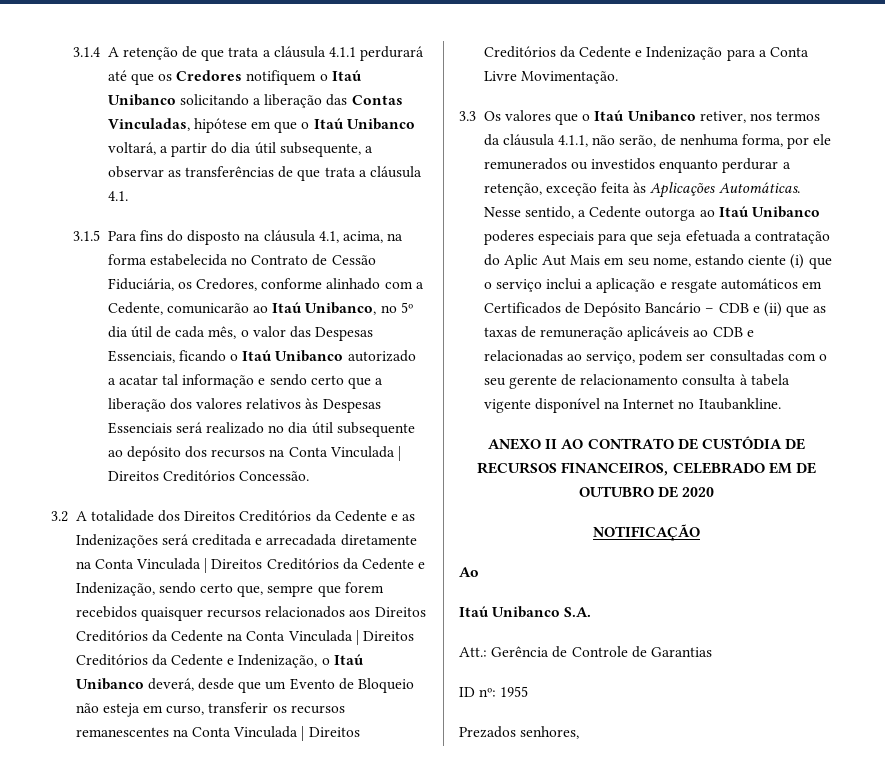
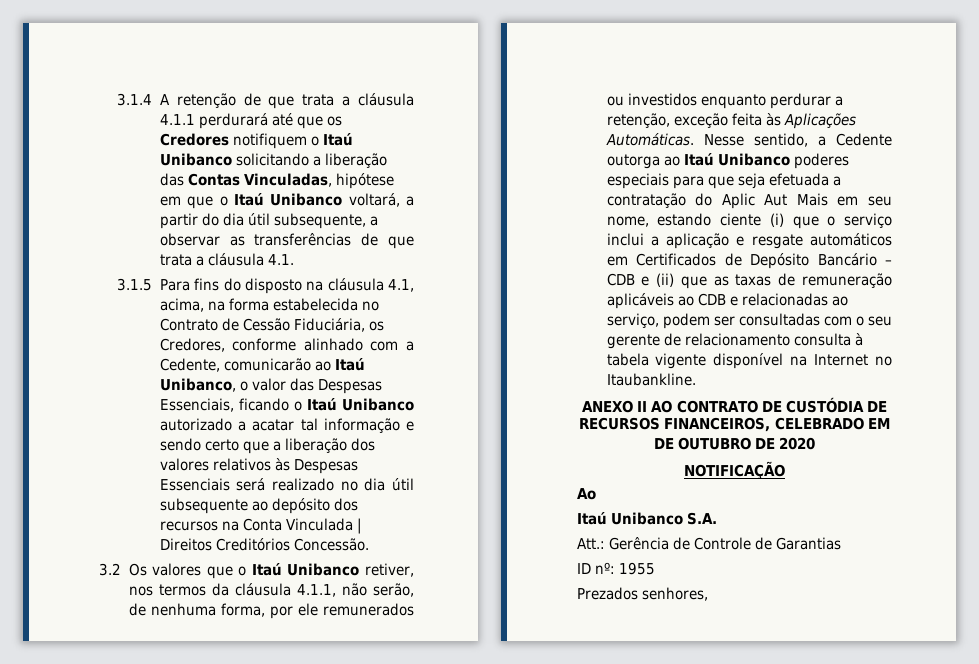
[380,302,413,313] [107,326,237,339] no 5º dia útil de cada mês, -> (236, 385) none
[75,510,416,522] [75,534,417,548] [75,558,426,573] [75,582,384,597] [75,606,426,621] [75,630,415,645] [75,654,363,668] [75,678,415,693] [75,702,345,717] [75,726,360,741] [483,46,810,61] [483,71,618,84] [459,111,476,121] A totalidade dos Direitos Creditórios da Cedente e as Indenizações será creditada e arrecadada diretamente na Conta Vinculada | Direitos Creditórios da Cedente e Indenização, sendo certo que, sempre que forem recebidos quaisquer recursos relacionados aos Direitos Creditórios da Cedente na Conta Vinculada | Direitos Creditórios da Cedente e Indenização, o Itaú Unibanco deverá, desde que um Evento de Bloqueio não esteja em curso, transferir os recursos remanescentes na Conta Vinculada | Direitos Creditórios da Cedente e Indenização para a Conta Livre Movimentação. // 3.3 -> (121, 569) none

